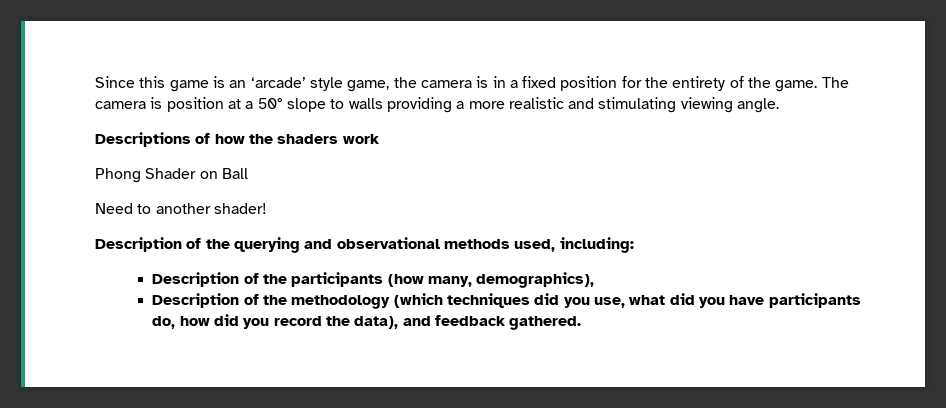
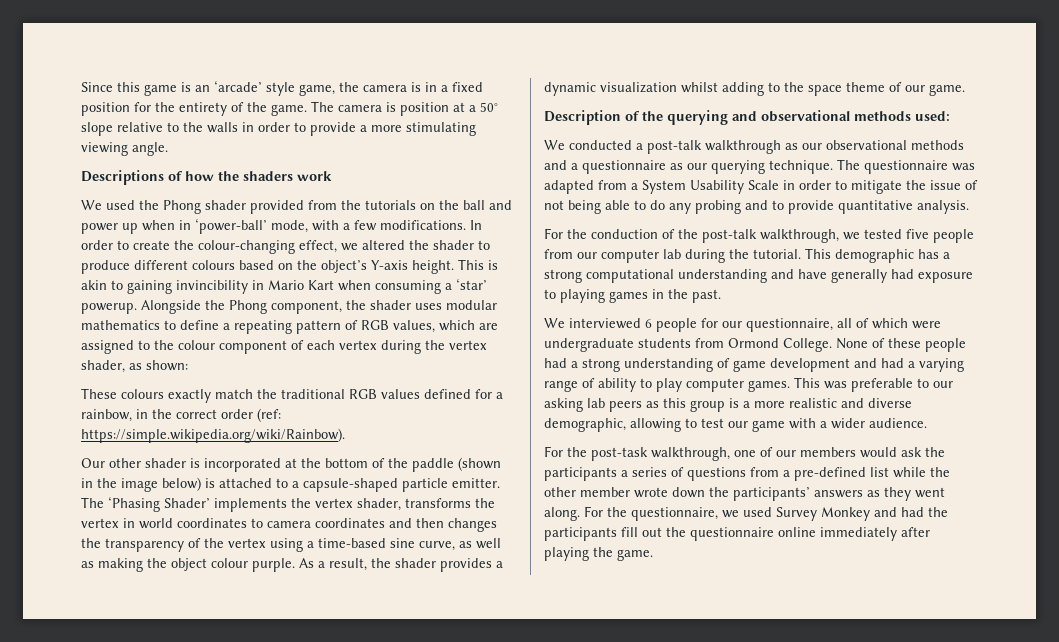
[330,97,595,113] to walls providing a more realistic and -> [117,122,402,136] relative to the walls in order to provide a more
[95,168,248,183] [95,203,267,214] Phong Shader on Ball // Need to another shader! -> [81,200,512,214] [81,218,482,234] [81,240,490,254] [81,259,498,274] [81,278,487,294] [81,300,497,314] [81,320,498,334] [81,340,487,354] [81,360,188,373] [81,388,503,403] [81,408,281,422] [81,428,345,443] [81,457,501,472] [81,477,500,492] [81,496,495,512] [81,518,497,532] [81,538,501,552] [81,558,503,572] [544,82,965,96] We used the Phong shader provided from the tutorials on the ball and power up when in ‘power-ball’ mode, with a few modifications. In order to create the colour-changing effect, we altered the shader to produce different colours based on the object’s Y-axis height. This is akin to gaining invincibility in Mario Kart when consuming a ‘star’ powerup. Alongside the Phong component, the shader uses modular mathematics to define a repeating pattern of RGB values, which are assigned to the colour component of each vertex during the vertex shader, as shown: // These colours exactly match the traditional RGB values defined for a rainbow, in the correct order (ref: https://simple.wikipedia.org/wiki/Rainbow). // Our other shader is incorporated at the bottom of the paddle (shown in the image below) is attached to a capsule-shaped particle emitter. The ‘Phasing Shader’ implements the vertex shader, transforms the vertex in world coordinates to camera coordinates and then changes the transparency of the vertex using a time-based sine curve, as well as making the object colour purple. As a result, the shader provides a dynamic visualization whilst adding to the space theme of our game.
[514,237,634,253] [152,272,595,288] [152,293,861,309] [152,314,582,330] used, including: // Description of the participants (how many, demographics), // Description of the methodology (which techniques did you use, what did you have participants do, how did you record the data), and feedback gathered. -> [915,111,950,121] [544,140,964,154] [544,159,975,174] [544,180,978,194] [544,200,969,214] [544,228,974,243] [544,248,950,263] [544,269,973,283] [544,289,721,303] [544,318,941,332] [544,338,966,352] [544,358,964,372] [544,377,953,392] [544,398,912,412] [544,418,927,432] [544,446,945,461] [544,467,950,481] [544,487,945,501] [544,506,948,521] [544,527,930,541] [544,547,653,561] used: // We conducted a post-talk walkthrough as our observational methods and a questionnaire as our querying technique. The questionnaire was adapted from a System Usability Scale in order to mitigate the issue of not being able to do any probing and to provide quantitative analysis. // For the conduction of the post-talk walkthrough, we tested five people from our computer lab during the tutorial. This demographic has a strong computational understanding and have generally had exposure to playing games in the past. // We interviewed 6 people for our questionnaire, all of which were undergraduate students from Ormond College. None of these people had a strong understanding of game development and had a varying range of ability to play computer games. This was preferable to our asking lab peers as this group is a more realistic and diverse demographic, allowing to test our game with a wider audience. // For the post-task walkthrough, one of our members would ask the participants a series of questions from a pre-defined list while the other member wrote down the participants’ answers as they went along. For the questionnaire, we used Survey Monkey and had the participants fill out the questionnaire online immediately after playing the game.

